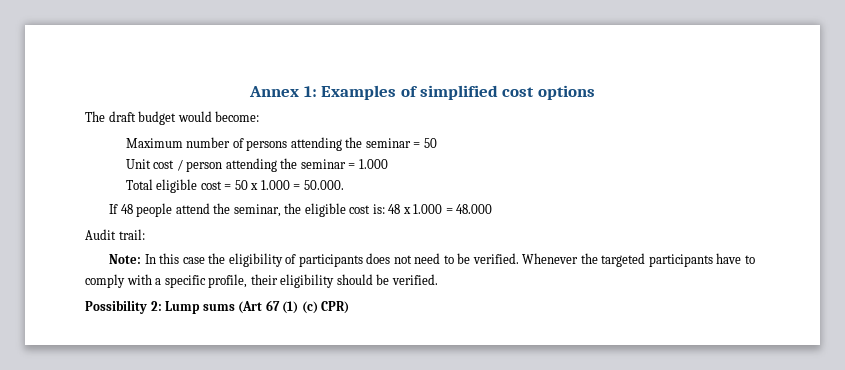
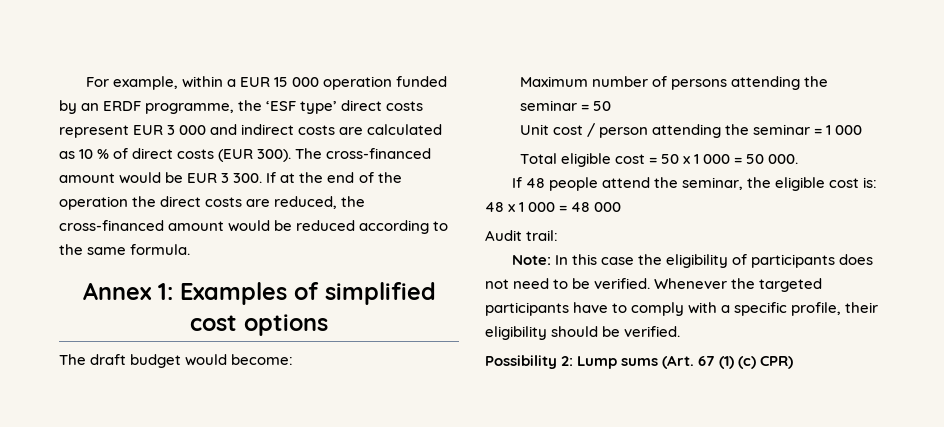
(249, 91) none -> [85,76,448,90] [59,100,424,114] [59,124,443,138] [59,148,432,162] [59,172,402,184] [59,196,366,210] [59,220,449,234] [59,244,191,255] For example, within a EUR 15 000 operation funded by an ERDF programme, the ‘ESF type’ direct costs represent EUR 3 000 and indirect costs are calculated as 10 % of direct costs (EUR 300). The cross-financed amount would be EUR 3 300. If at the end of the operation the direct costs are reduced, the cross-financed amount would be reduced according to the same formula. //
[358,159,388,169] 1.000 -> [826,125,863,135] 1 000
[260,180,344,190] 1.000 = 50.000. -> [693,154,799,164] 1 000 = 50 000.
[413,204,493,214] 1.000 = 48.000 -> [519,202,622,212] 1 000 = 48 000
[238,301,263,314] (Art -> [662,355,695,369] (Art.

